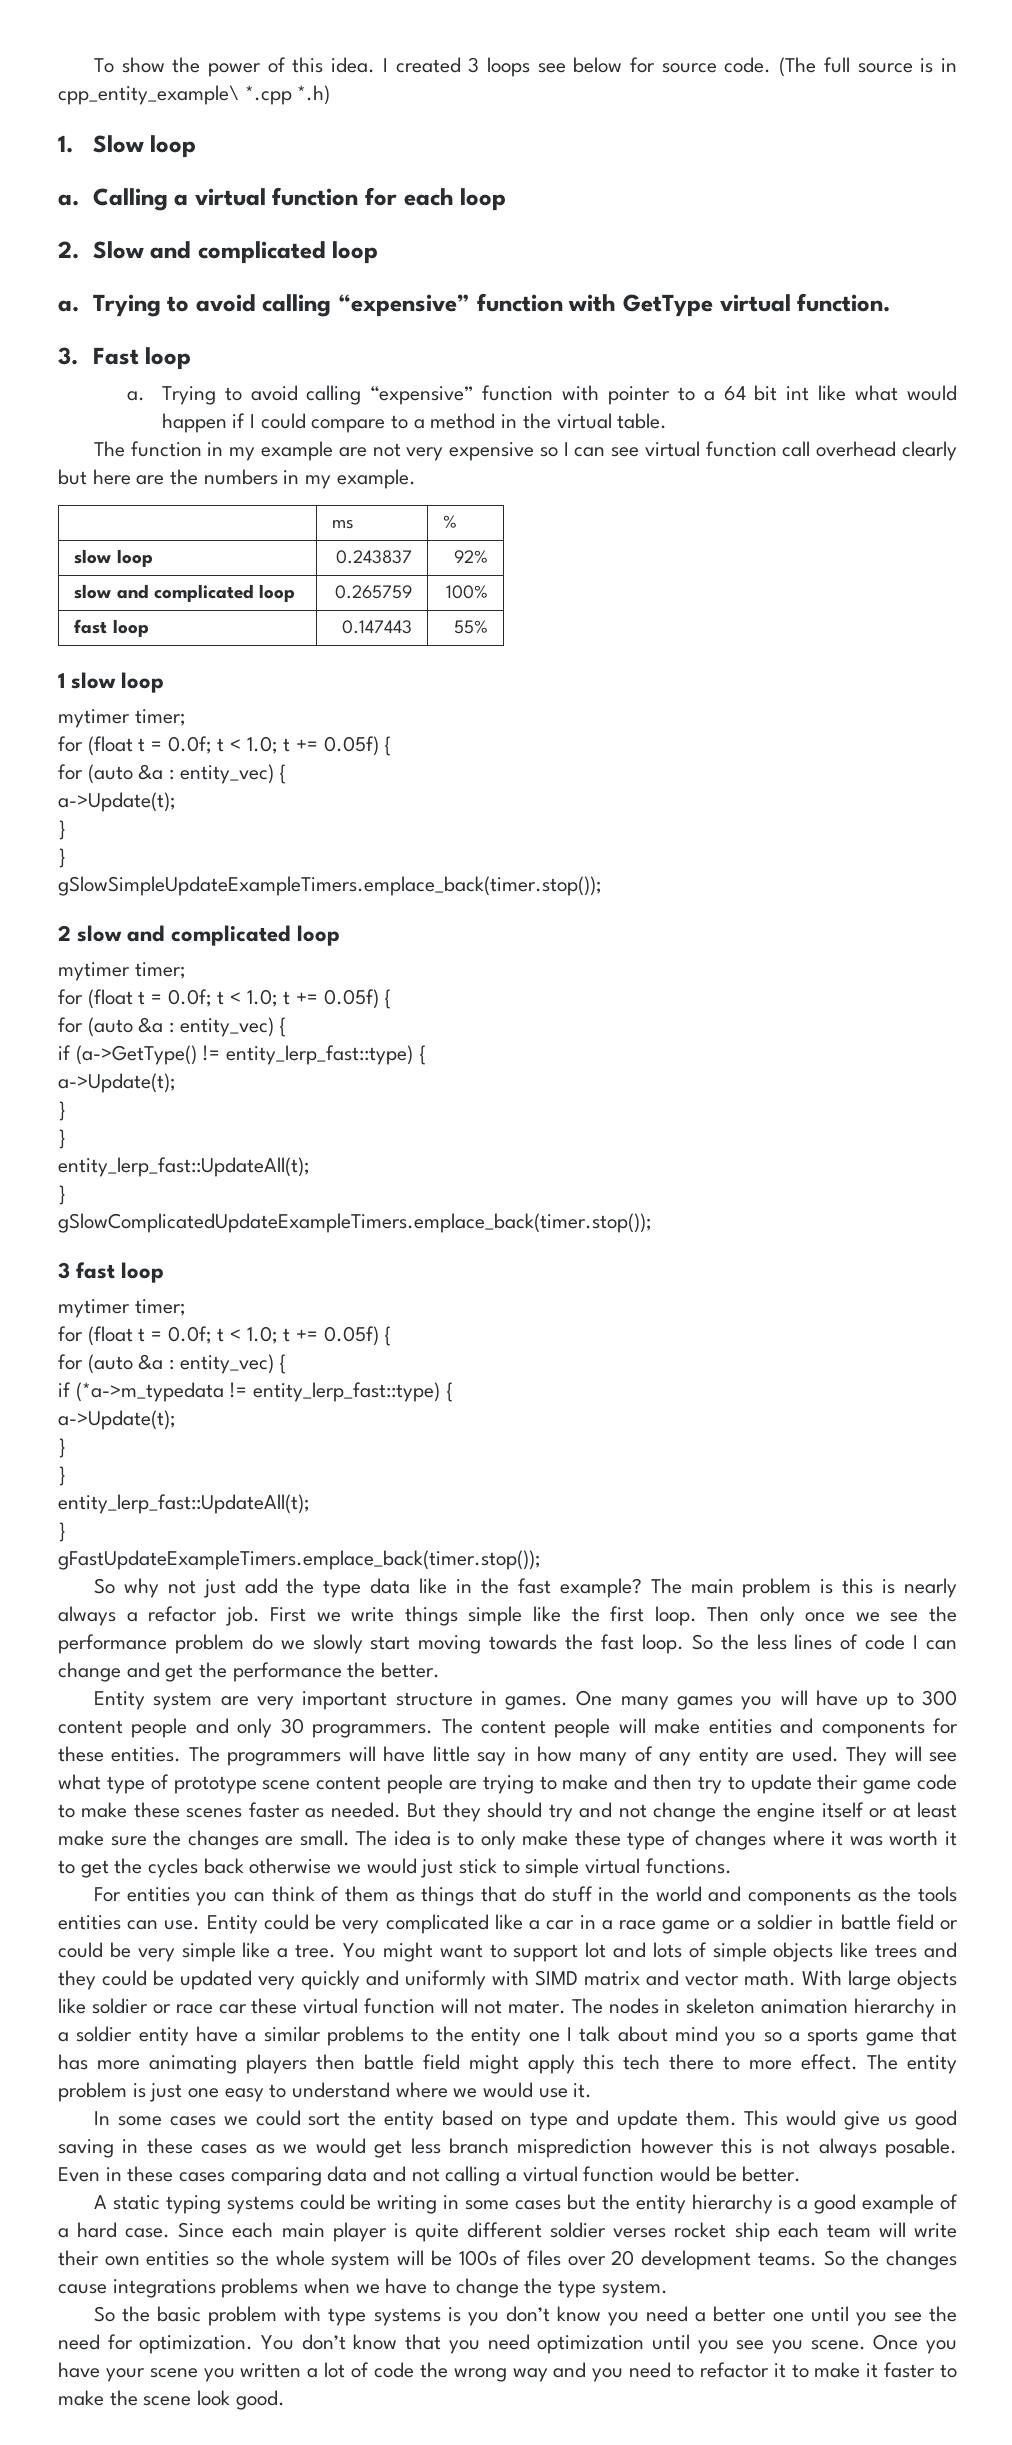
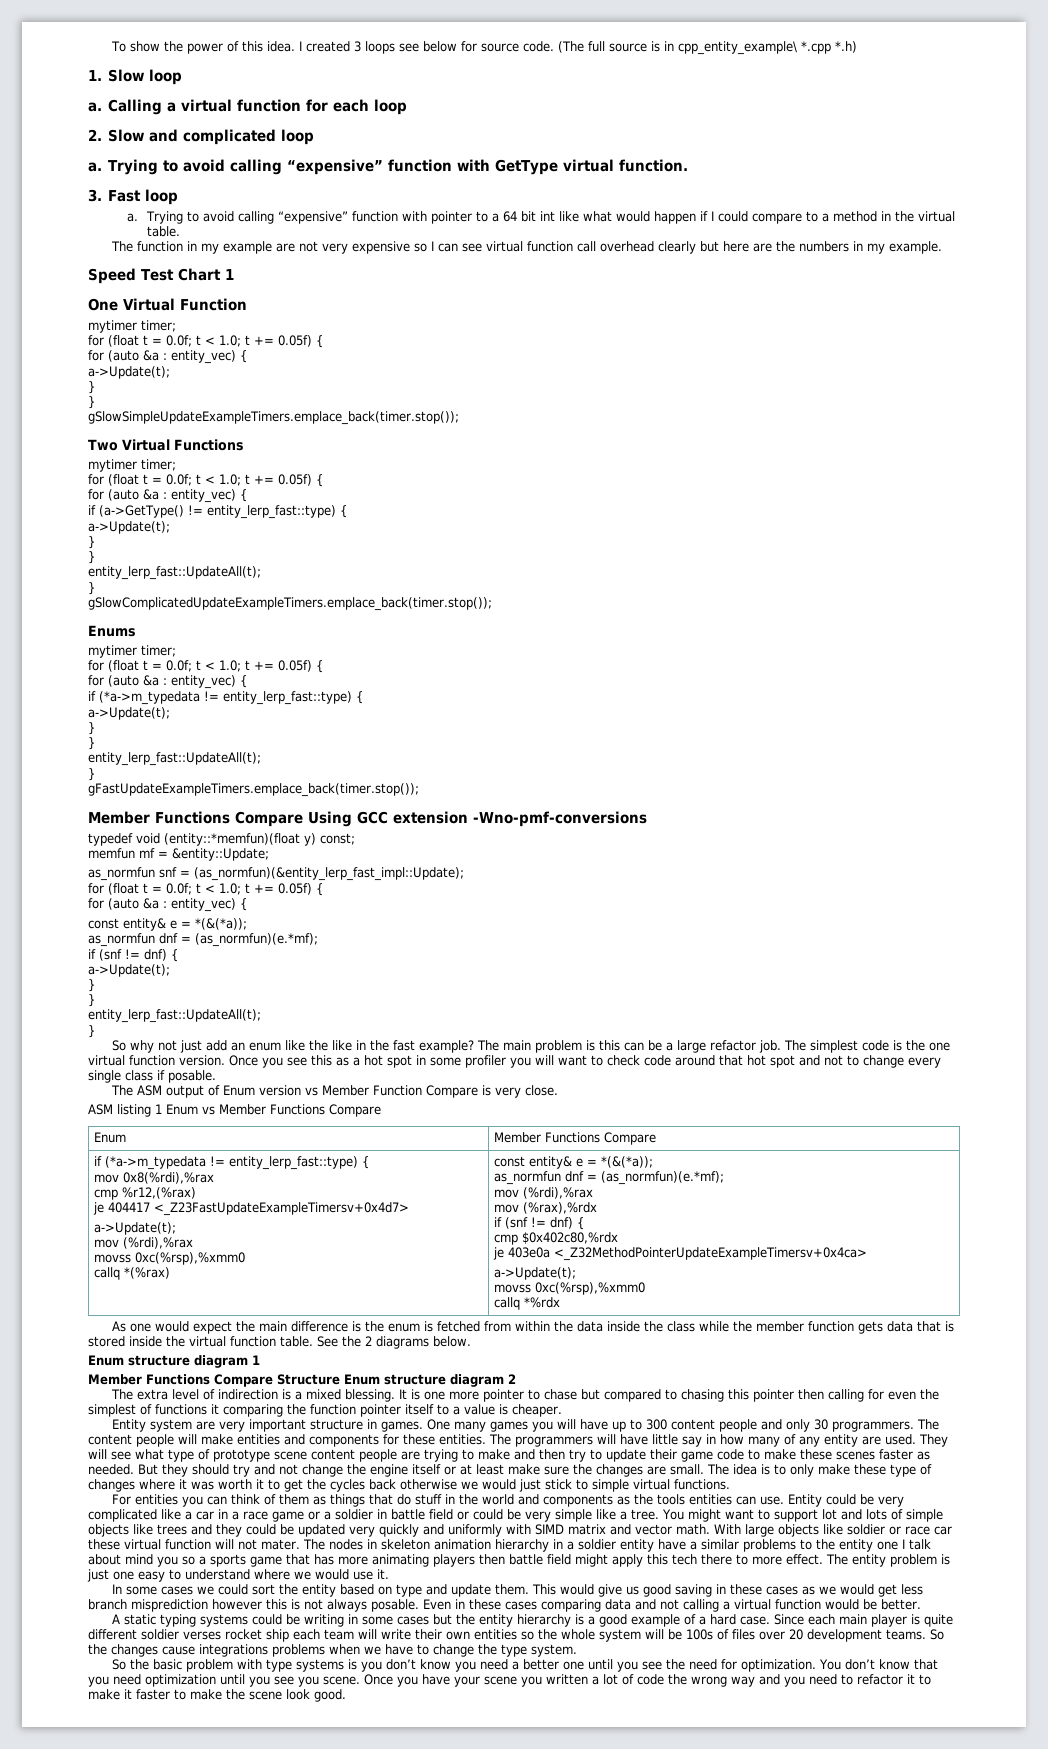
[332,519,355,529] [443,515,458,528] [74,549,153,567] [335,550,412,564] [453,550,488,563] [74,584,295,602] [334,585,412,599] [445,585,488,599] [74,619,149,637] [341,620,412,634] [453,620,488,634] [58,672,165,693] // | ms | % // slow loop | 0.243837 | 92% // slow and complicated loop | 0.265759 | 100% // fast loop | 0.147443 | 55% // 1 slow loop -> [88,268,234,284] [88,298,247,311] // Speed Test Chart 1 // One Virtual Function
[58,925,341,946] 2 slow and complicated loop -> [88,439,244,451] Two Virtual Functions
[58,1262,165,1283] 3 fast loop -> [88,625,136,637] Enums
(541, 1560) none -> [88,811,647,827] [88,833,355,846] [88,848,269,861] [88,867,464,881] [88,883,323,896] [88,898,247,912] [88,918,247,931] [88,933,318,947] [88,949,178,962] [88,964,170,977] [88,979,95,992] [88,994,95,1007] [88,1009,261,1023] [88,1025,95,1038] // Member Functions Compare Using GCC extension -Wno-pmf-conversions // typedef void (entity::*memfun)(float y) const; // memfun mf = &entity::Update; // as_normfun snf = (as_normfun)(&entity_lerp_fast_impl::Update); // for (float t = 0.0f; t < 1.0; t += 0.05f) { // for (auto &a : entity_vec) { // const entity& e = *(&(*a)); // as_normfun dnf = (as_normfun)(e.*mf); // if (snf != dnf) { // a->Update(t); // } // } // entity_lerp_fast::UpdateAll(t); // }
[286,1578,411,1598] the type data -> [230,1040,328,1051] an enum like the
[882,1578,958,1598] [58,1606,957,1626] [58,1634,958,1654] [58,1662,441,1682] is nearly always a refactor job. First we write things simple like the first loop. Then only once we see the performance problem do we slowly start moving towards the fast loop. So the less lines of code I can change and get the performance the better. -> [623,1040,950,1053] [88,1055,941,1068] [88,1070,216,1083] [110,1085,558,1098] [88,1104,381,1117] [94,1132,127,1143] [494,1132,657,1145] [94,1156,370,1170] [94,1172,215,1184] [94,1187,197,1200] [93,1202,410,1216] [94,1222,177,1235] [94,1237,194,1249] [94,1252,246,1265] [94,1267,171,1280] [494,1156,654,1169] [494,1171,725,1185] [494,1187,594,1199] [494,1202,598,1214] [494,1217,585,1230] [494,1232,619,1245] [493,1247,868,1261] [494,1267,577,1280] [494,1282,646,1295] [494,1297,561,1310] [111,1321,954,1334] [88,1336,471,1349] [88,1355,260,1368] [88,1374,516,1387] [110,1389,939,1402] [88,1404,562,1417] can be a large refactor job. The simplest code is the one virtual function version. Once you see this as a hot spot in some profiler you will want to check code around that hot spot and not to change every single class if posable. // The ASM output of Enum version vs Member Function Compare is very close. // ASM listing 1 Enum vs Member Functions Compare // Enum | Member Functions Compare // if (*a->m_typedata != entity_lerp_fast::type) { // mov 0x8(%rdi),%rax // cmp %r12,(%rax) // je 404417 <_Z23FastUpdateExampleTimersv+0x4d7> // a->Update(t); // mov (%rdi),%rax // movss 0xc(%rsp),%xmm0 // callq *(%rax) | const entity& e = *(&(*a)); // as_normfun dnf = (as_normfun)(e.*mf); // mov (%rdi),%rax // mov (%rax),%rdx // if (snf != dnf) { // cmp $0x402c80,%rdx // je 403e0a <_Z32MethodPointerUpdateExampleTimersv+0x4ca> // a->Update(t); // movss 0xc(%rsp),%xmm0 // callq *%rdx // As one would expect the main difference is the enum is fetched from within the data inside the class while the member function gets data that is stored inside the virtual function table. See the 2 diagrams below. // Enum structure diagram 1 // Member Functions Compare Structure Enum structure diagram 2 // The extra level of indirection is a mixed blessing. It is one more pointer to chase but compared to chasing this pointer then calling for even the simplest of functions it comparing the function pointer itself to a value is cheaper.

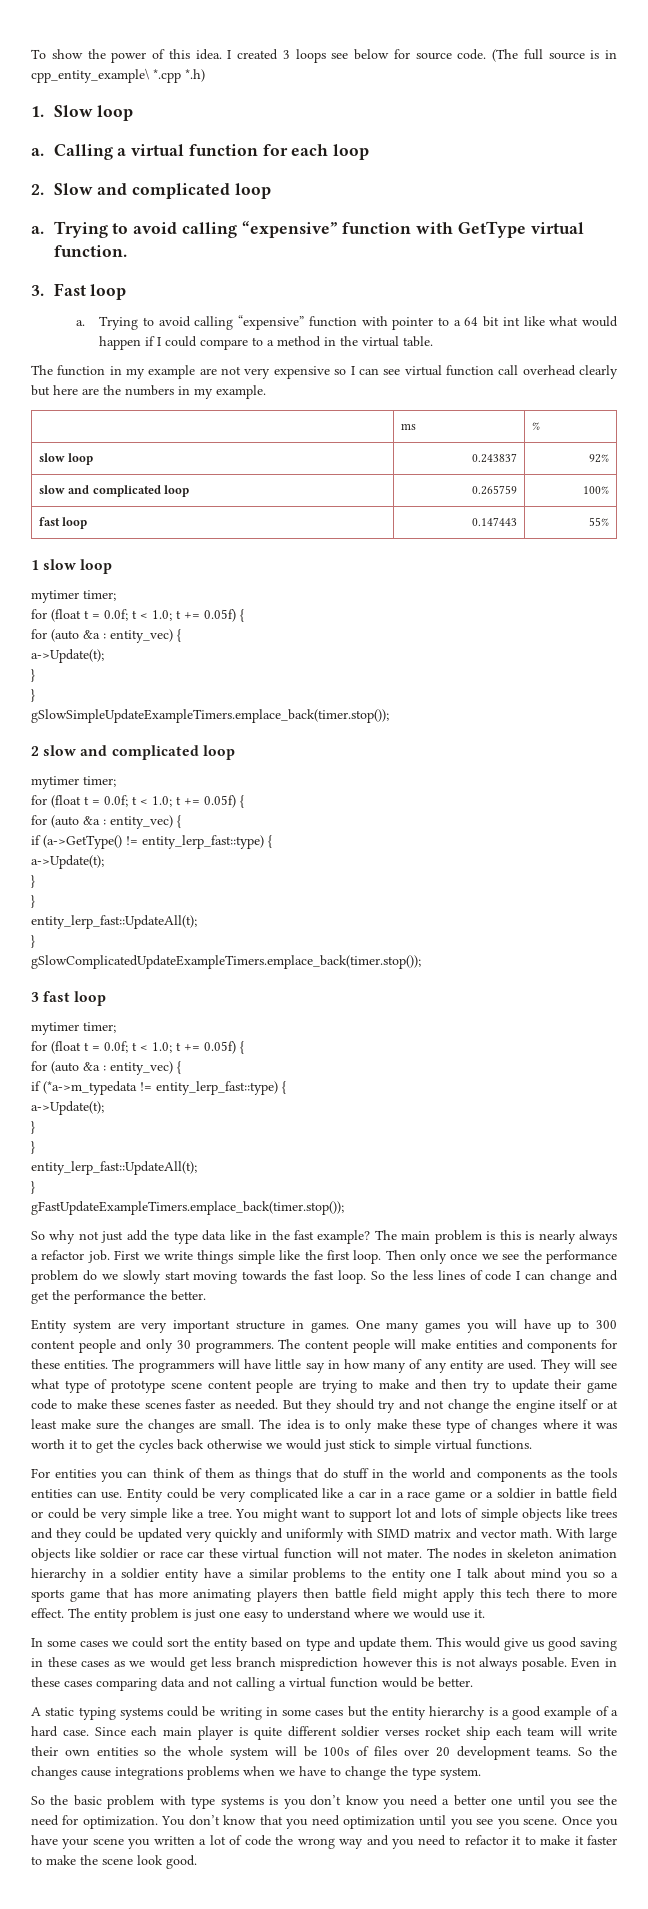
[88,268,234,284] [88,298,247,311] // Speed Test Chart 1 // One Virtual Function -> [400,423,416,430] [531,422,540,430] [38,453,94,465] [472,453,518,463] [589,454,610,463] [38,485,189,497] [472,485,518,495] [583,486,610,494] [38,517,88,529] [472,517,518,526] [589,517,610,526] [31,559,113,574] // | ms | % // slow loop | 0.243837 | 92% // slow and complicated loop | 0.265759 | 100% // fast loop | 0.147443 | 55% // 1 slow loop
[88,439,244,451] Two Virtual Functions -> [31,745,235,760] 2 slow and complicated loop
[88,625,136,637] Enums -> [31,991,107,1006] 3 fast loop
[88,811,647,827] [88,833,355,846] [88,848,269,861] [88,867,464,881] [88,883,323,896] [88,898,247,912] [88,918,247,931] [88,933,318,947] [88,949,178,962] [88,964,170,977] [88,979,95,992] [88,994,95,1007] [88,1009,261,1023] [88,1025,95,1038] // Member Functions Compare Using GCC extension -Wno-pmf-conversions // typedef void (entity::*memfun)(float y) const; // memfun mf = &entity::Update; // as_normfun snf = (as_normfun)(&entity_lerp_fast_impl::Update); // for (float t = 0.0f; t < 1.0; t += 0.05f) { // for (auto &a : entity_vec) { // const entity& e = *(&(*a)); // as_normfun dnf = (as_normfun)(e.*mf); // if (snf != dnf) { // a->Update(t); // } // } // entity_lerp_fast::UpdateAll(t); // } -> (344, 1208) none
[230,1040,328,1051] an enum like the -> [151,1230,227,1244] the type data
[623,1040,950,1053] [88,1055,941,1068] [88,1070,216,1083] [110,1085,558,1098] [88,1104,381,1117] [94,1132,127,1143] [494,1132,657,1145] [94,1156,370,1170] [94,1172,215,1184] [94,1187,197,1200] [93,1202,410,1216] [94,1222,177,1235] [94,1237,194,1249] [94,1252,246,1265] [94,1267,171,1280] [494,1156,654,1169] [494,1171,725,1185] [494,1187,594,1199] [494,1202,598,1214] [494,1217,585,1230] [494,1232,619,1245] [493,1247,868,1261] [494,1267,577,1280] [494,1282,646,1295] [494,1297,561,1310] [111,1321,954,1334] [88,1336,471,1349] [88,1355,260,1368] [88,1374,516,1387] [110,1389,939,1402] [88,1404,562,1417] can be a large refactor job. The simplest code is the one virtual function version. Once you see this as a hot spot in some profiler you will want to check code around that hot spot and not to change every single class if posable. // The ASM output of Enum version vs Member Function Compare is very close. // ASM listing 1 Enum vs Member Functions Compare // Enum | Member Functions Compare // if (*a->m_typedata != entity_lerp_fast::type) { // mov 0x8(%rdi),%rax // cmp %r12,(%rax) // je 404417 <_Z23FastUpdateExampleTimersv+0x4d7> // a->Update(t); // mov (%rdi),%rax // movss 0xc(%rsp),%xmm0 // callq *(%rax) | const entity& e = *(&(*a)); // as_normfun dnf = (as_normfun)(e.*mf); // mov (%rdi),%rax // mov (%rax),%rdx // if (snf != dnf) { // cmp $0x402c80,%rdx // je 403e0a <_Z32MethodPointerUpdateExampleTimersv+0x4ca> // a->Update(t); // movss 0xc(%rsp),%xmm0 // callq *%rdx // As one would expect the main difference is the enum is fetched from within the data inside the class while the member function gets data that is stored inside the virtual function table. See the 2 diagrams below. // Enum structure diagram 1 // Member Functions Compare Structure Enum structure diagram 2 // The extra level of indirection is a mixed blessing. It is one more pointer to chase but compared to chasing this pointer then calling for even the simplest of functions it comparing the function pointer itself to a value is cheaper. -> [525,1230,617,1244] [31,1250,618,1264] [31,1270,618,1284] [31,1290,206,1304] is nearly always a refactor job. First we write things simple like the first loop. Then only once we see the performance problem do we slowly start moving towards the fast loop. So the less lines of code I can change and get the performance the better.

